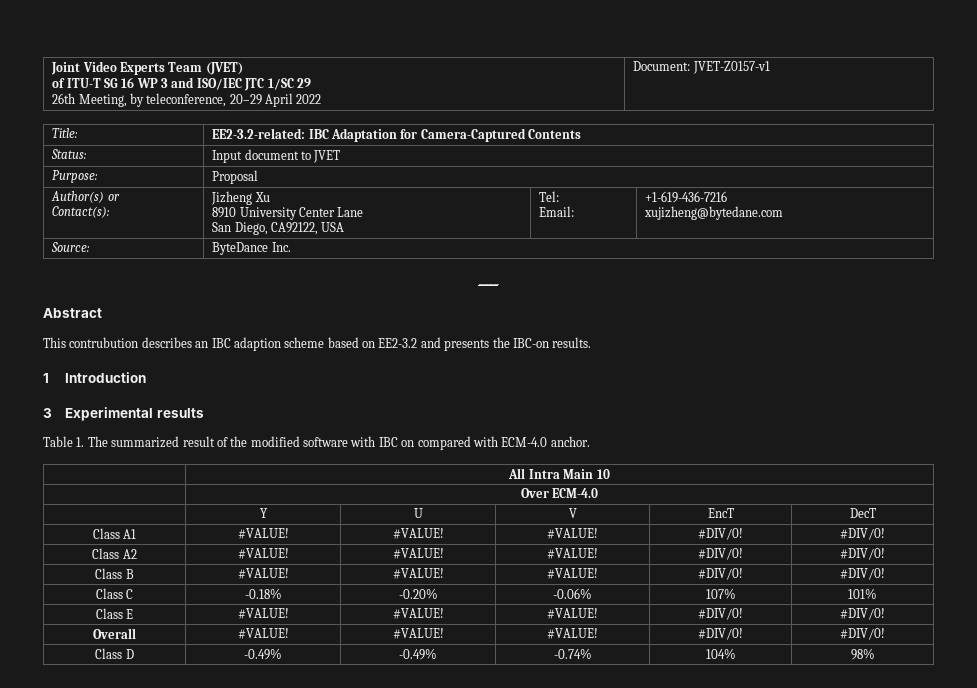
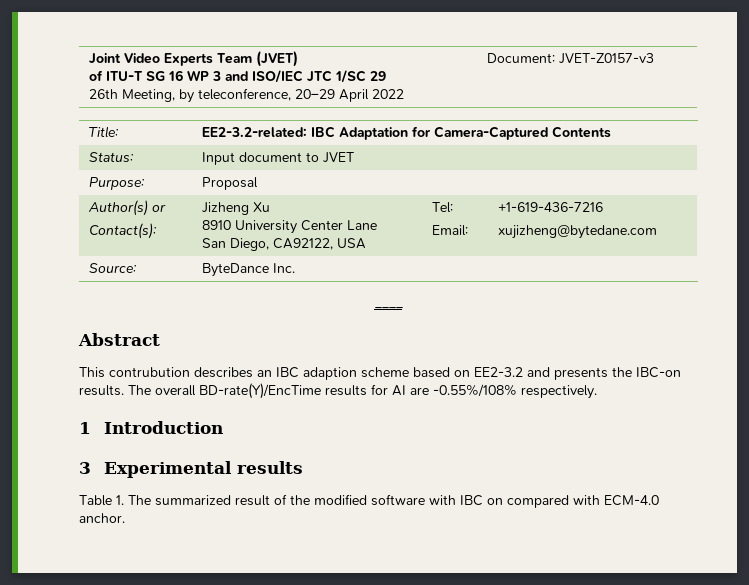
[692,61,770,74] JVET-Z0157-v1 -> [558,53,654,64] JVET-Z0157-v3
(592, 342) none -> [128,383,597,399] The overall BD-rate(Y)/EncTime results for AI are -0.55%/108% respectively.
[508,468,610,479] [520,488,599,498] [259,508,268,518] [413,508,423,518] [568,508,577,518] [707,508,734,518] [849,508,876,518] [92,528,137,539] [237,528,289,539] [392,528,444,539] [547,528,598,539] [698,528,743,540] [840,528,885,540] [92,548,137,559] [237,548,289,559] [392,548,444,559] [547,548,598,559] [698,548,743,560] [840,548,885,560] [95,568,134,579] [237,568,289,579] [392,568,444,579] [547,568,598,579] [698,568,743,580] [840,568,885,580] [95,588,134,599] [244,588,282,599] [398,588,438,599] [553,588,592,599] [705,588,736,599] [848,588,877,599] [95,608,134,619] [237,608,289,619] [392,608,444,619] [547,608,598,619] [698,608,743,620] [840,608,885,620] [93,628,136,639] [237,628,289,639] [392,628,444,639] [547,628,598,639] [698,628,743,640] [840,628,885,640] [95,648,134,659] [244,648,282,660] [398,648,437,660] [553,648,592,659] [705,648,736,659] [850,648,875,660] // | All Intra Main 10 // | Over ECM-4.0 // | Y | U | V | EncT | DecT // Class A1 | #VALUE! | #VALUE! | #VALUE! | #DIV/0! | #DIV/0! // Class A2 | #VALUE! | #VALUE! | #VALUE! | #DIV/0! | #DIV/0! // Class B | #VALUE! | #VALUE! | #VALUE! | #DIV/0! | #DIV/0! // Class C | -0.18% | -0.20% | -0.06% | 107% | 101% // Class E | #VALUE! | #VALUE! | #VALUE! | #DIV/0! | #DIV/0! // Overall | #VALUE! | #VALUE! | #VALUE! | #DIV/0! | #DIV/0! // Class D | -0.49% | -0.49% | -0.74% | 104% | 98% -> (125, 518) none

